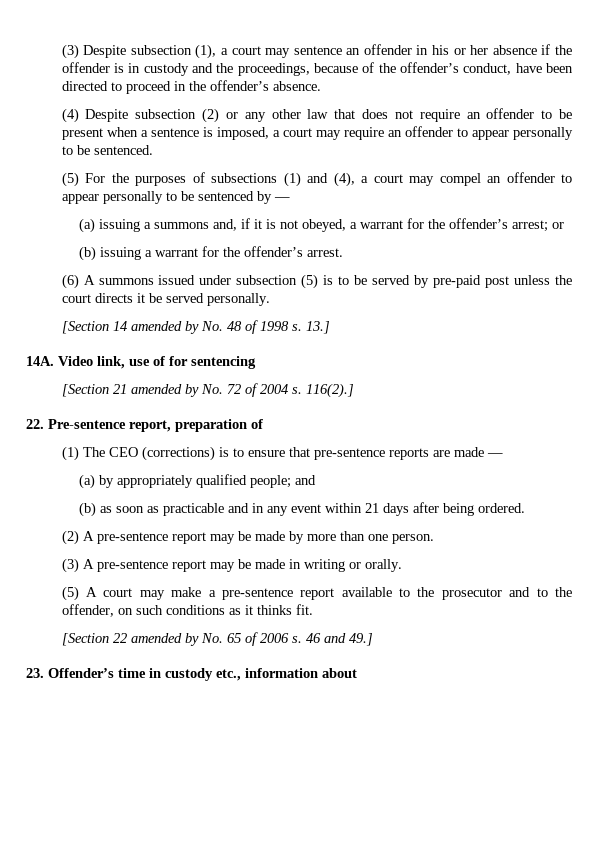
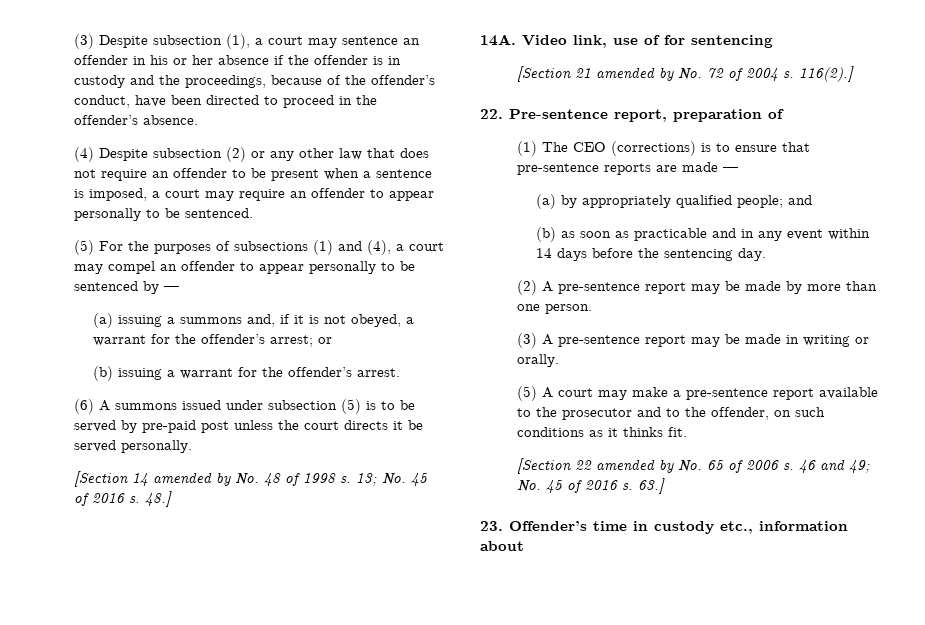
[305,321,330,334] 13.] -> [356,473,429,486] [74,491,173,507] 13; No. 45 of 2016 s. 48.]
[365,502,526,516] 21 days after being ordered. -> [535,248,766,261] 14 days before the sentencing day.
[348,633,373,646] 49.] -> [849,460,871,473] [517,478,666,494] 49; No. 45 of 2016 s. 63.]

